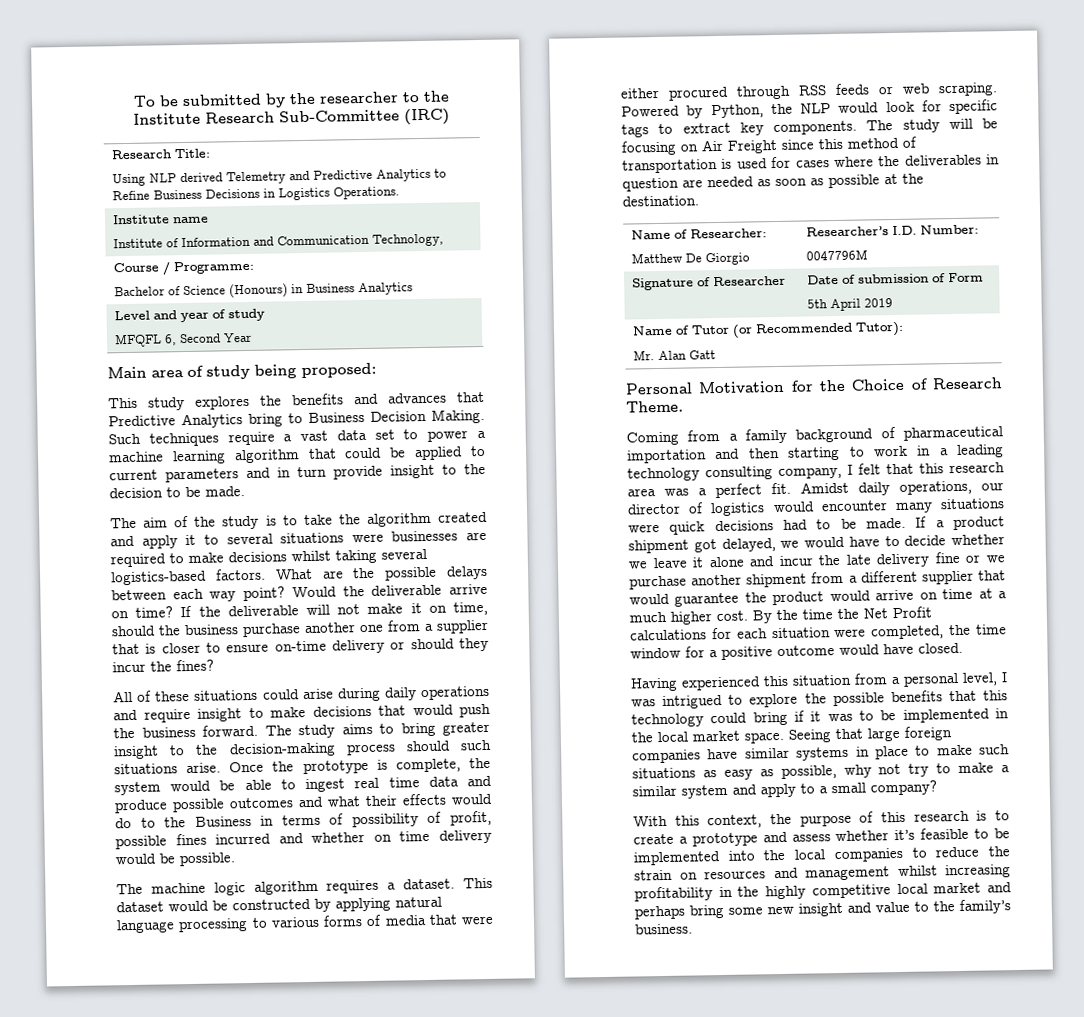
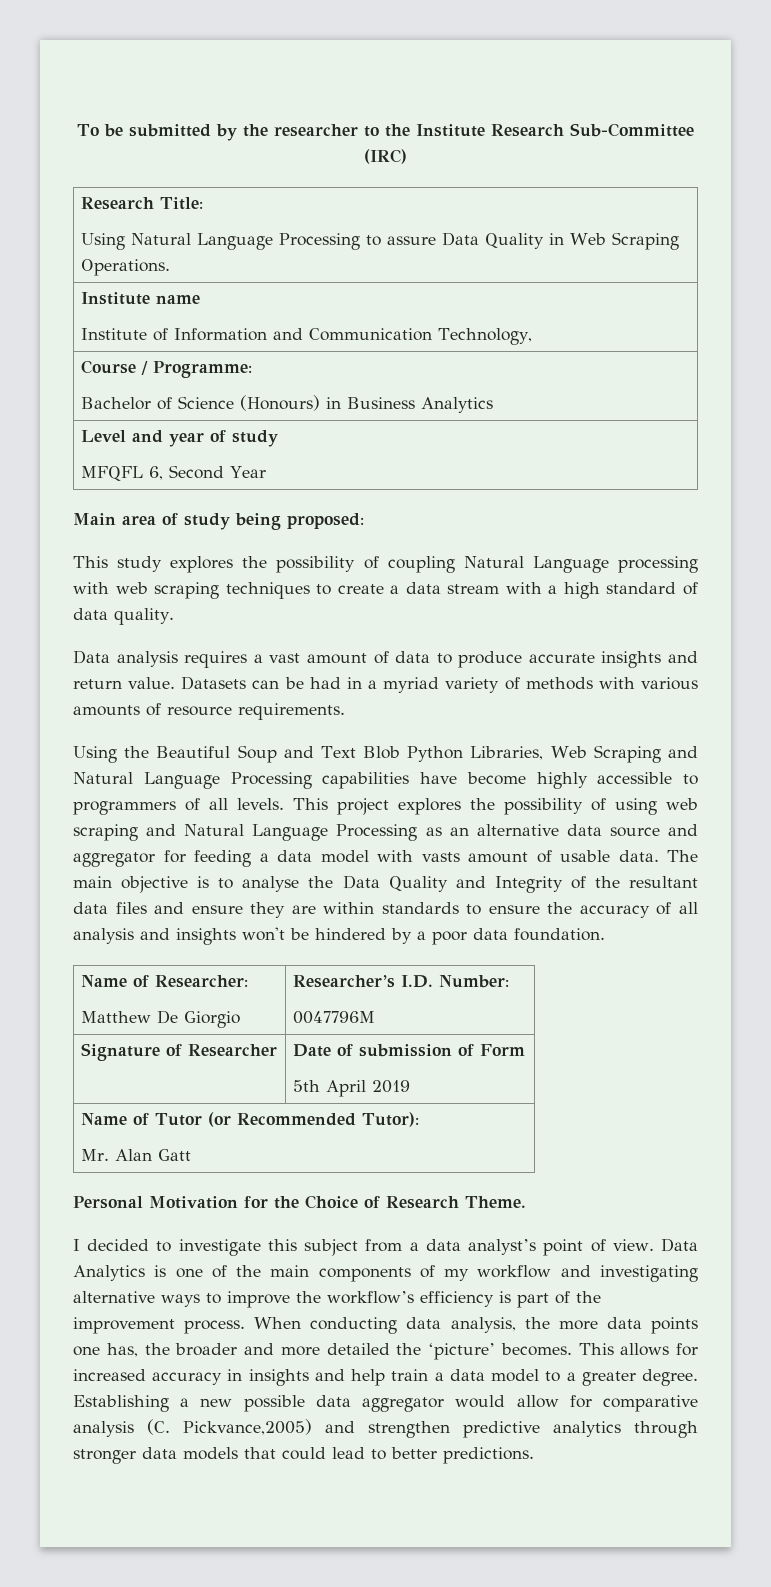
[148,168,447,185] [111,187,330,201] NLP derived Telemetry and Predictive Analytics to Refine Business Decisions in Logistics -> [130,232,679,250] Natural Language Processing to assure Data Quality in Web Scraping
[292,391,485,406] [108,408,485,429] [108,429,486,447] [108,445,486,465] [109,463,486,483] [109,486,245,499] [110,511,488,530] [110,530,487,549] [110,548,427,568] [111,565,488,586] [111,583,488,602] [111,601,488,619] [111,619,489,638] [112,637,489,655] [112,659,214,673] [113,685,490,703] [113,703,491,723] [113,721,490,739] [113,739,492,760] [114,757,492,775] [114,775,493,796] [114,793,492,814] [115,810,492,829] [115,829,492,850] [115,852,235,867] [116,877,493,896] [116,896,442,913] [116,914,494,934] [620,82,998,101] [621,99,998,119] [621,118,998,138] [621,136,917,156] [622,154,1000,174] [622,173,924,192] [622,195,699,207] benefits and advances that Predictive Analytics bring to Business Decision Making. Such techniques require a vast data set to power a machine learning algorithm that could be applied to current parameters and in turn provide insight to the decision to be made. // The aim of the study is to take the algorithm created and apply it to several situations were businesses are required to make decisions whilst taking several logistics-based factors. What are the possible delays between each way point? Would the deliverable arrive on time? If the deliverable will not make it on time, should the business purchase another one from a supplier that is closer to ensure on-time delivery or should they incur the fines? // All of these situations could arise during daily operations and require insight to make decisions that would push the business forward. The study aims to bring greater insight to the decision-making process should such situations arise. Once the prototype is complete, the system would be able to ingest real time data and produce possible outcomes and what their effects would do to the Business in terms of possibility of profit, possible fines incurred and whether on time delivery would be possible. // The machine logic algorithm requires a dataset. This dataset would be constructed by applying natural language processing to various forms of media that were either procured through RSS feeds or web scraping. Powered by Python, the NLP would look for specific tags to extract key components. The study will be focusing on Air Freight since this method of transportation is used for cases where the deliverables in question are needed as soon as possible at the destination. -> [276,556,698,573] [73,582,699,599] [73,608,174,625] [73,650,698,668] [73,676,698,693] [73,703,345,720] [73,745,698,763] [73,772,698,789] [73,798,698,815] [73,824,699,841] [73,850,698,867] [73,875,698,893] [73,902,699,918] [73,927,605,945] possibility of coupling Natural Language processing with web scraping techniques to create a data stream with a high standard of data quality. // Data analysis requires a vast amount of data to produce accurate insights and return value. Datasets can be had in a myriad variety of methods with various amounts of resource requirements. // Using the Beautiful Soup and Text Blob Python Libraries, Web Scraping and Natural Language Processing capabilities have become highly accessible to programmers of all levels. This project explores the possibility of using web scraping and Natural Language Processing as an alternative data source and aggregator for feeding a data model with vasts amount of usable data. The main objective is to analyse the Data Quality and Integrity of the resultant data files and ensure they are within standards to ensure the accuracy of all analysis and insights won't be hindered by a poor data foundation.
[626,426,1003,446] [627,444,1004,464] [627,462,1005,482] [627,480,1004,499] [627,498,1005,517] [628,516,1005,535] [628,534,1005,554] [628,551,1005,569] [629,570,1006,590] [629,588,1008,607] [629,606,932,625] [630,624,1007,641] [630,642,963,660] [630,672,1008,692] [631,690,1008,709] [631,708,1009,728] [631,726,952,744] [632,744,1010,764] [632,762,1010,780] [632,780,937,799] [633,810,1010,829] [633,827,1010,847] [633,846,1010,866] [634,864,1011,881] [634,882,1012,902] [634,899,1011,920] [635,923,693,935] Coming from a family background of pharmaceutical importation and then starting to work in a leading technology consulting company, I felt that this research area was a perfect fit. Amidst daily operations, our director of logistics would encounter many situations were quick decisions had to be made. If a product shipment got delayed, we would have to decide whether we leave it alone and incur the late delivery fine or we purchase another shipment from a different supplier that would guarantee the product would arrive on time at a much higher cost. By the time the Net Profit calculations for each situation were completed, the time window for a positive outcome would have closed. // Having experienced this situation from a personal level, I was intrigued to explore the possible benefits that this technology could bring if it was to be implemented in the local market space. Seeing that large foreign companies have similar systems in place to make such situations as easy as possible, why not try to make a similar system and apply to a small company? // With this context, the purpose of this research is to create a prototype and assess whether it’s feasible to be implemented into the local companies to reduce the strain on resources and management whilst increasing profitability in the highly competitive local market and perhaps bring some new insight and value to the family’s business. -> [73,1238,698,1256] [73,1265,698,1282] [73,1291,601,1308] [73,1317,698,1334] [73,1343,698,1360] [73,1369,698,1386] [73,1395,698,1412] [73,1419,698,1438] [73,1447,534,1464] I decided to investigate this subject from a data analyst’s point of view. Data Analytics is one of the main components of my workflow and investigating alternative ways to improve the workflow’s efficiency is part of the improvement process. When conducting data analysis, the more data points one has, the broader and more detailed the ‘picture’ becomes. This allows for increased accuracy in insights and help train a data model to a greater degree. Establishing a new possible data aggregator would allow for comparative analysis (C. Pickvance,2005) and strengthen predictive analytics through stronger data models that could lead to better predictions.

